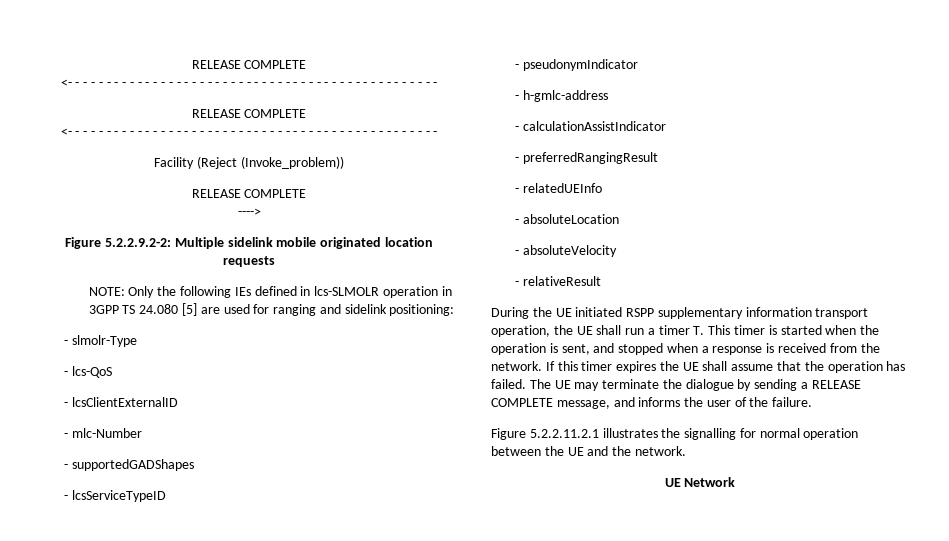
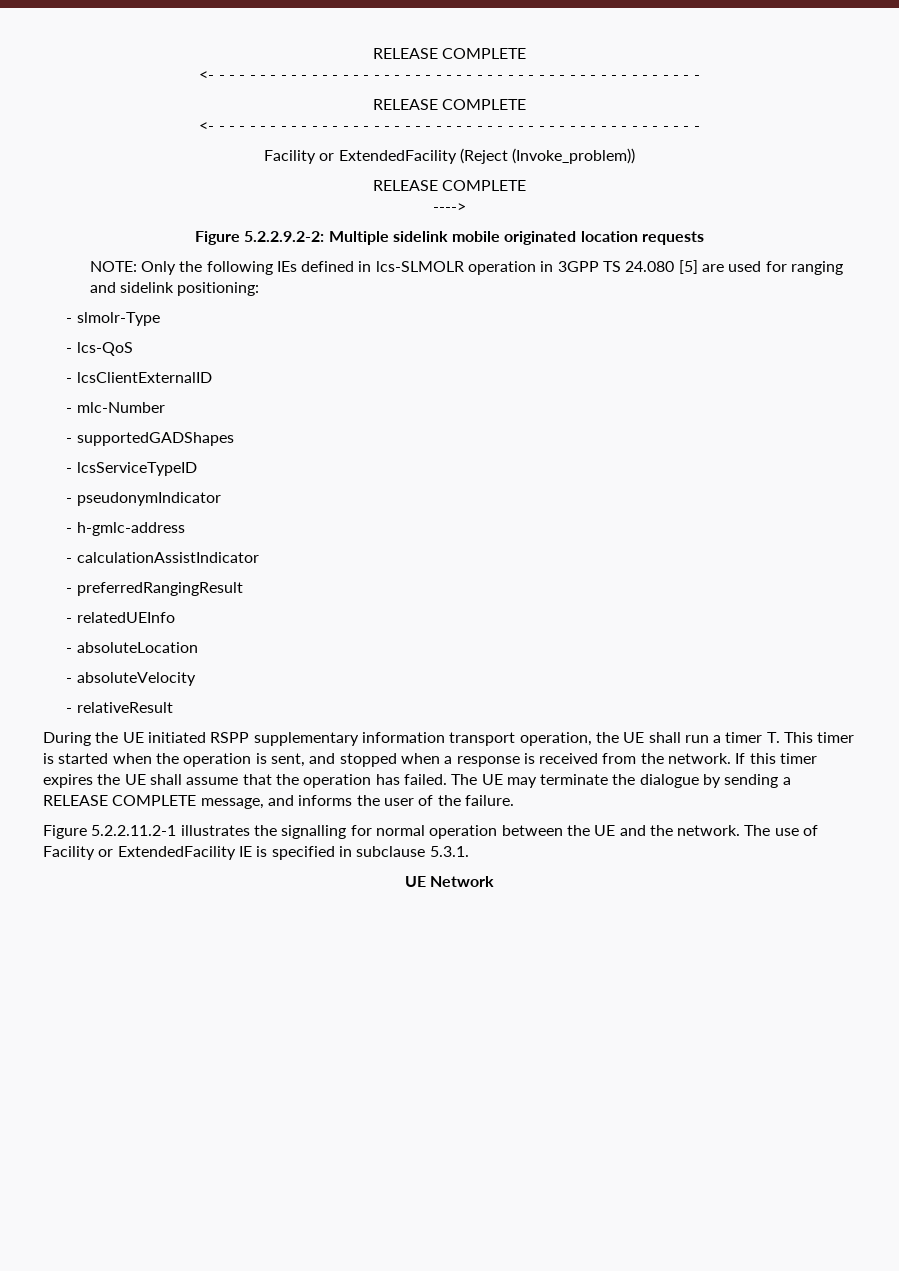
(195, 163) none -> [319,150,457,164] or ExtendedFacility
[529,429,599,438] 5.2.2.11.2.1 -> [91,825,177,836] 5.2.2.11.2-1
(686, 451) none -> [744,825,819,836] [43,846,469,860] The use of Facility or ExtendedFacility IE is specified in subclause 5.3.1.

